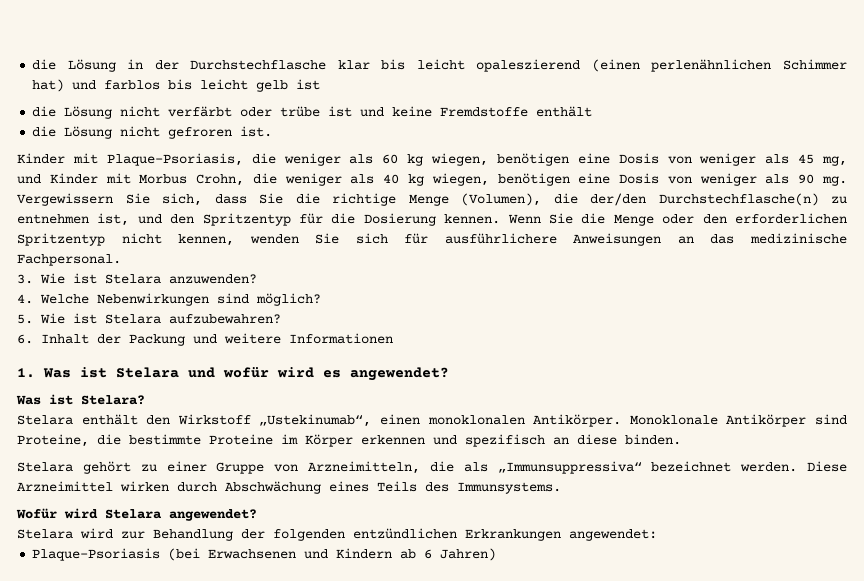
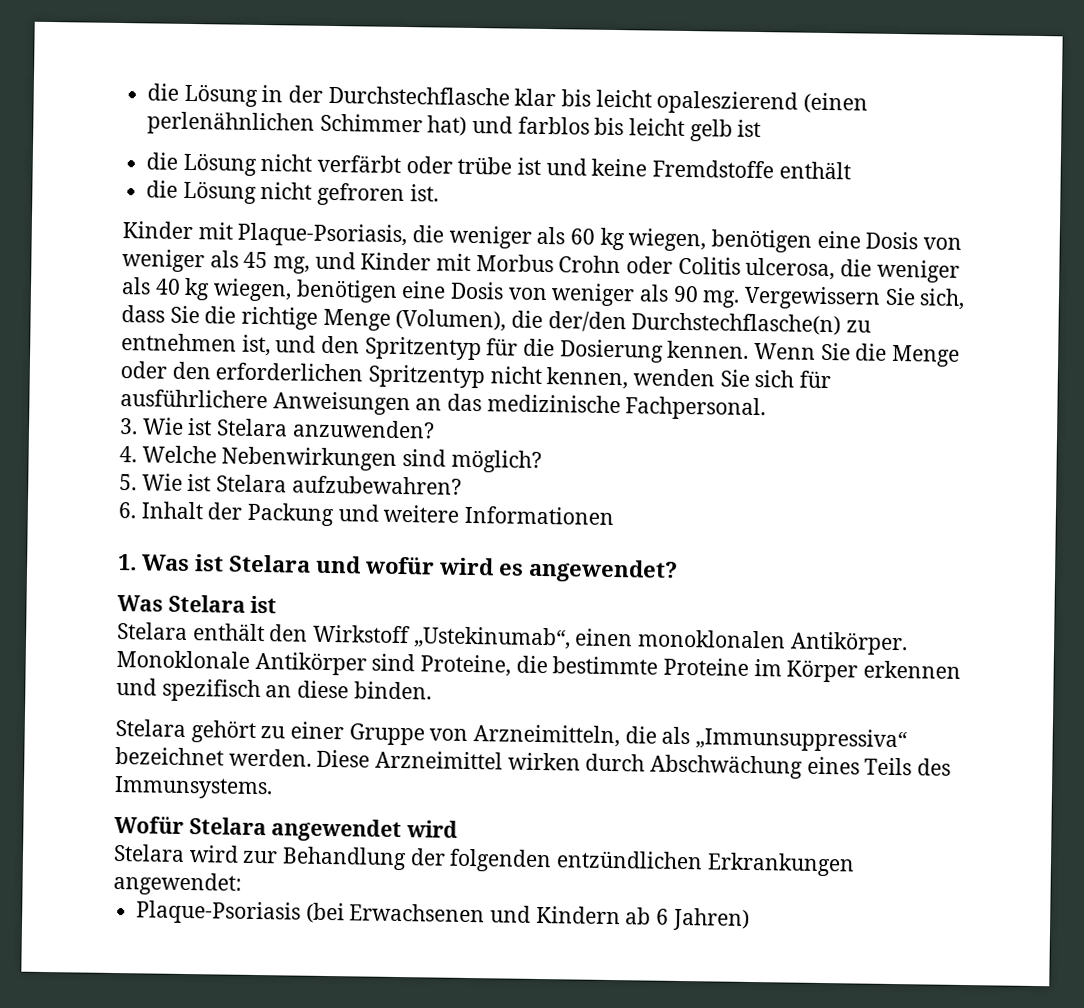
[196,174,245,186] Crohn, -> [558,255,836,281] Crohn oder Colitis ulcerosa,
[49,394,145,405] ist Stelara? -> [167,594,278,614] Stelara ist
[64,508,257,521] wird Stelara angewendet? -> [188,817,459,843] Stelara angewendet wird

